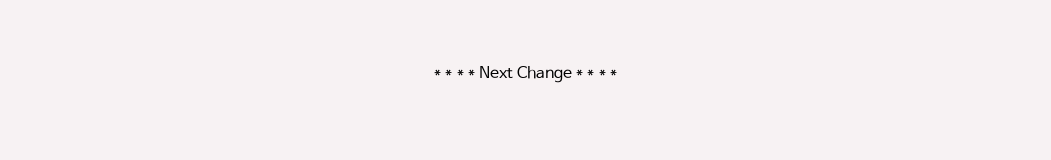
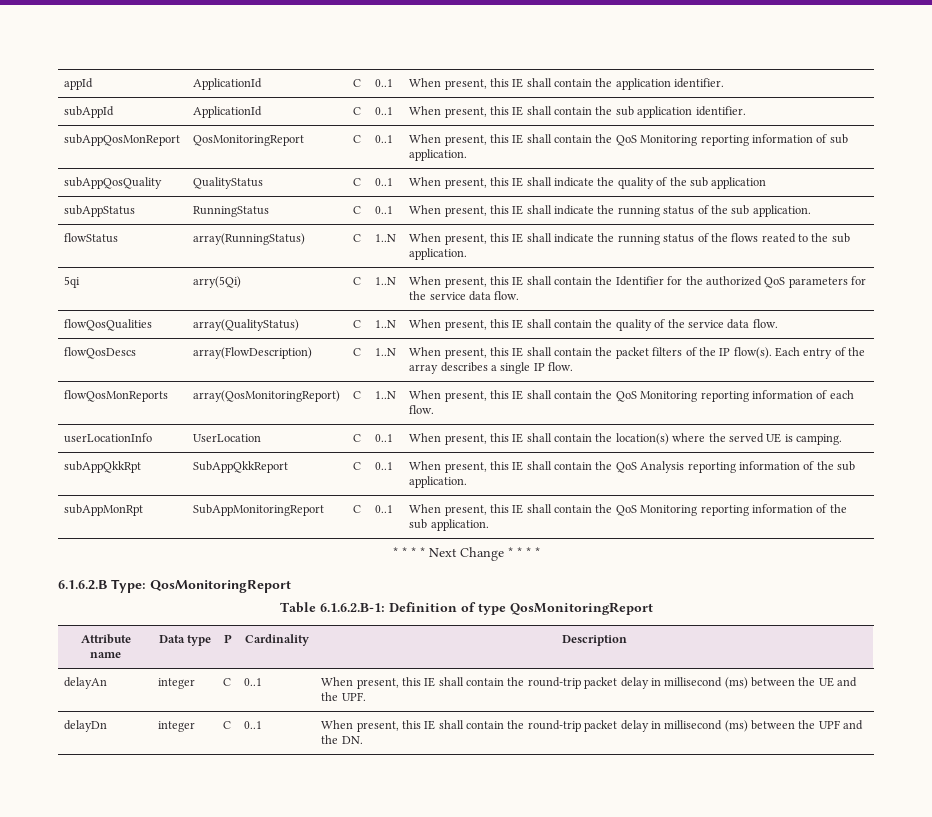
(434, 73) none -> [64,78,94,90] [193,78,263,90] [353,79,362,87] [375,79,394,87] [409,78,725,90] [64,106,115,118] [193,106,263,118] [353,107,362,115] [375,107,394,115] [409,106,746,118] [64,134,181,146] [193,135,305,146] [353,135,362,143] [375,135,394,143] [409,134,848,146] [409,149,468,161] [64,177,163,189] [193,177,264,189] [353,178,362,186] [375,178,394,186] [409,177,767,189] [64,205,136,217] [193,206,270,217] [353,206,362,214] [375,206,394,214] [409,205,811,217] [64,233,119,243] [193,233,306,245] [353,234,362,242] [375,234,397,242] [409,233,850,245] [409,248,468,260] [64,276,81,288] [193,276,242,288] [353,277,362,285] [375,277,397,285] [409,276,867,288] [409,291,520,301] [64,319,153,331] [193,319,300,331] [353,320,362,328] [375,320,397,328] [409,319,778,331] [64,347,137,359] [193,347,313,359] [353,348,362,356] [375,348,397,356] [409,347,866,359] [409,362,574,374] [64,390,169,402] [193,390,341,402] [353,391,362,399] [375,391,397,399] [409,390,854,402] [409,405,435,414] [64,433,153,443] [193,434,262,442] [353,434,362,442] [375,434,394,442] [409,433,843,445] [64,461,142,473] [193,461,289,473] [353,462,362,470] [375,462,394,470] [409,461,856,473] [409,476,468,488] [64,504,144,516] [193,504,325,516] [353,505,362,513] [375,505,394,513] [409,504,847,516] [409,519,489,531] appId | ApplicationId | C | 0..1 | When present, this IE shall contain the application identifier. // subAppId | ApplicationId | C | 0..1 | When present, this IE shall contain the sub application identifier. // subAppQosMonReport | QosMonitoringReport | C | 0..1 | When present, this IE shall contain the QoS Monitoring reporting information of sub application. // subAppQosQuality | QualityStatus | C | 0..1 | When present, this IE shall indicate the quality of the sub application // subAppStatus | RunningStatus | C | 0..1 | When present, this IE shall indicate the running status of the sub application. // flowStatus | array(RunningStatus) | C | 1..N | When present, this IE shall indicate the running status of the flows reated to the sub application. // 5qi | arry(5Qi) | C | 1..N | When present, this IE shall contain the Identifier for the authorized QoS parameters for the service data flow. // flowQosQualities | array(QualityStatus) | C | 1..N | When present, this IE shall contain the quality of the service data flow. // flowQosDescs | array(FlowDescription) | C | 1..N | When present, this IE shall contain the packet filters of the IP flow(s). Each entry of the array describes a single IP flow. // flowQosMonReports | array(QosMonitoringReport) | C | 1..N | When present, this IE shall contain the QoS Monitoring reporting information of each flow. // userLocationInfo | UserLocation | C | 0..1 | When present, this IE shall contain the location(s) where the served UE is camping. // subAppQkkRpt | SubAppQkkReport | C | 0..1 | When present, this IE shall contain the QoS Analysis reporting information of the sub application. // subAppMonRpt | SubAppMonitoringReport | C | 0..1 | When present, this IE shall contain the QoS Monitoring reporting information of the sub application. //
(617, 73) none -> [58,579,291,593] [279,602,653,615] [80,634,131,644] [90,652,121,658] [158,635,212,646] [224,634,232,643] [244,634,309,646] [562,635,627,646] [64,677,108,689] [158,678,196,689] [223,678,232,686] [244,678,263,686] [321,677,858,689] [321,692,366,701] [64,720,108,732] [158,721,196,732] [223,721,232,729] [244,721,263,729] [321,720,864,732] [321,735,363,744] // 6.1.6.2.B Type: QosMonitoringReport // Table 6.1.6.2.B-1: Definition of type QosMonitoringReport // Attribute name | Data type | P | Cardinality | Description // delayAn | integer | C | 0..1 | When present, this IE shall contain the round-trip packet delay in millisecond (ms) between the UE and the UPF. // delayDn | integer | C | 0..1 | When present, this IE shall contain the round-trip packet delay in millisecond (ms) between the UPF and the DN.

